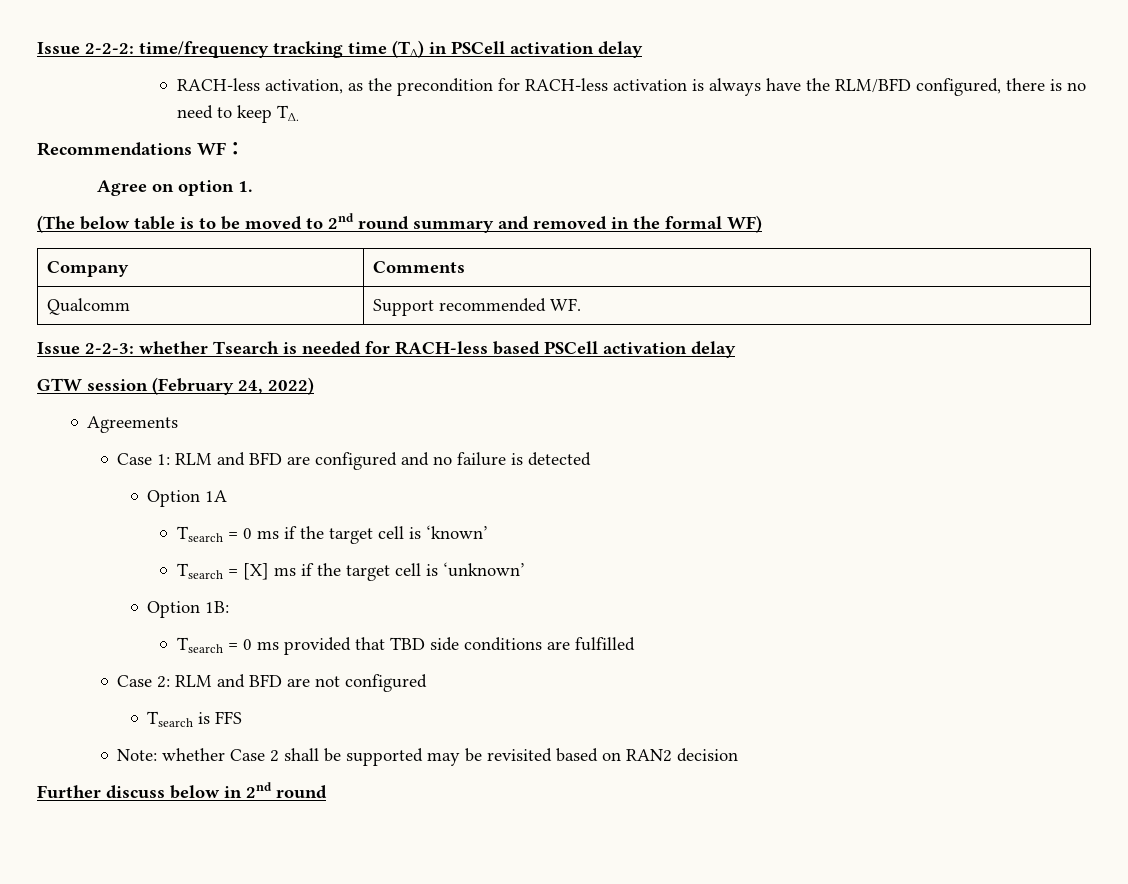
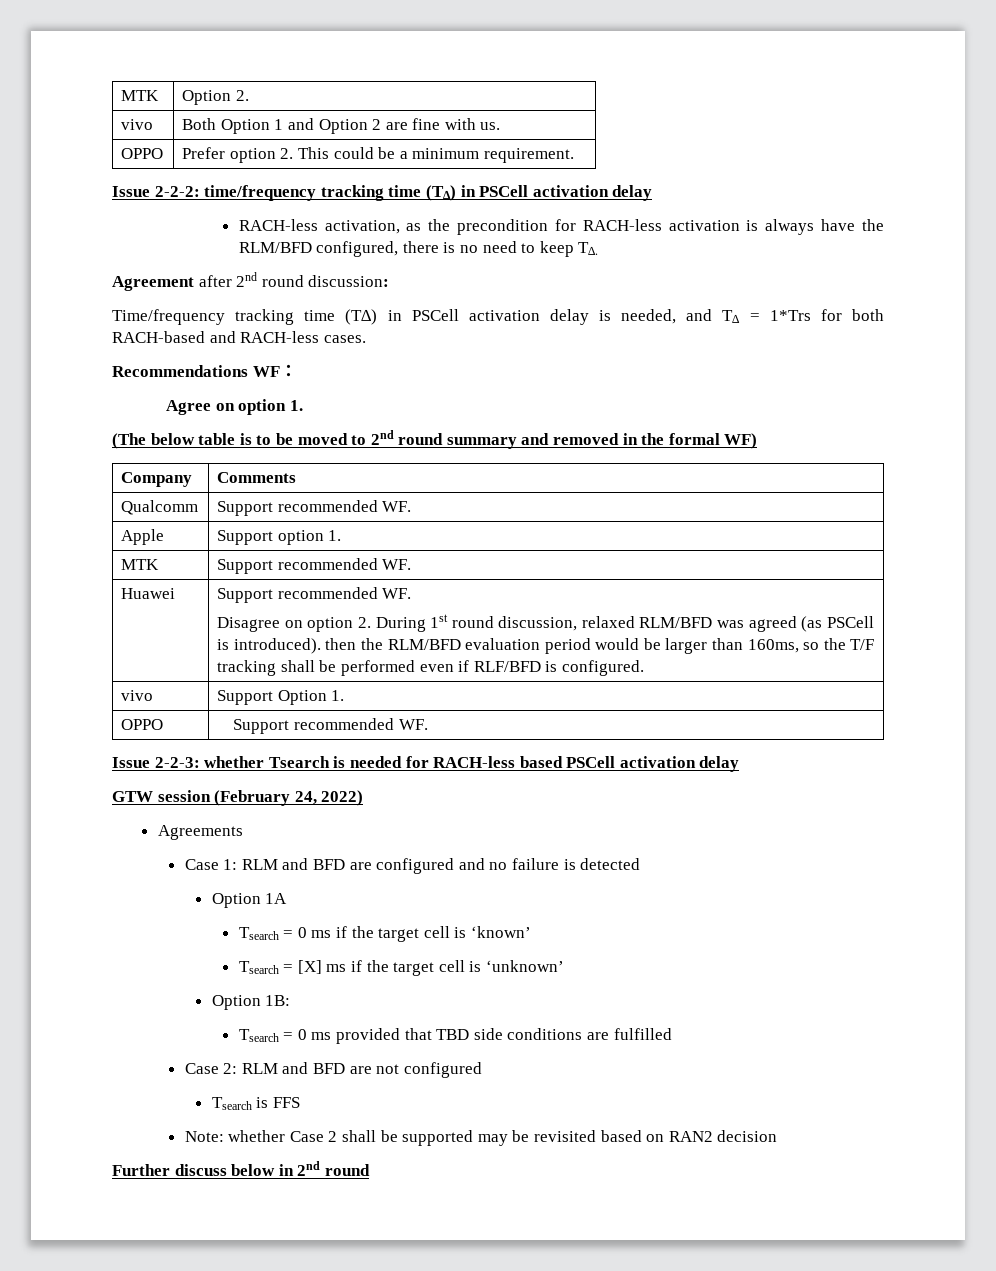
(37, 48) none -> [121,90,160,101] [182,90,249,105] [121,119,154,130] [182,118,501,134] [121,148,164,159] [182,147,574,163] MTK | Option 2. // vivo | Both Option 1 and Option 2 are fine with us. // OPPO | Prefer option 2. This could be a minimum requirement. //
(300, 113) none -> [112,272,390,291] [112,309,884,325] [112,331,366,343] // Agreement after 2nd round discussion: // Time/frequency tracking time (T∆) in PSCell activation delay is needed, and T∆ = 1*Trs for both RACH-based and RACH-less cases.
(582, 304) none -> [121,529,165,545] [217,530,342,545] [121,559,160,570] [217,558,412,574] [121,588,176,599] [217,587,412,603] [217,614,874,632] [217,638,875,654] [217,660,644,676] [121,690,154,701] [217,690,345,705] [121,719,164,730] [233,718,428,734] // Apple | Support option 1. // MTK | Support recommended WF. // Huawei | Support recommended WF. // Disagree on option 2. During 1st round discussion, relaxed RLM/BFD was agreed (as PSCell is introduced). then the RLM/BFD evaluation period would be larger than 160ms, so the T/F tracking shall be performed even if RLF/BFD is configured. // vivo | Support Option 1. // OPPO | Support recommended WF.

